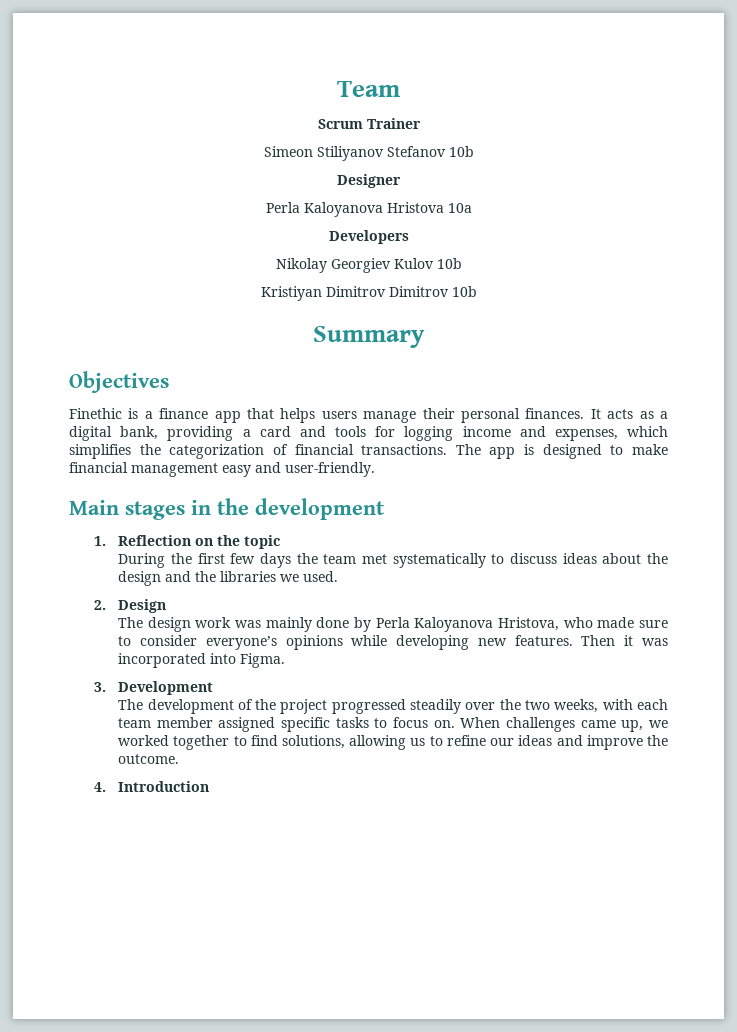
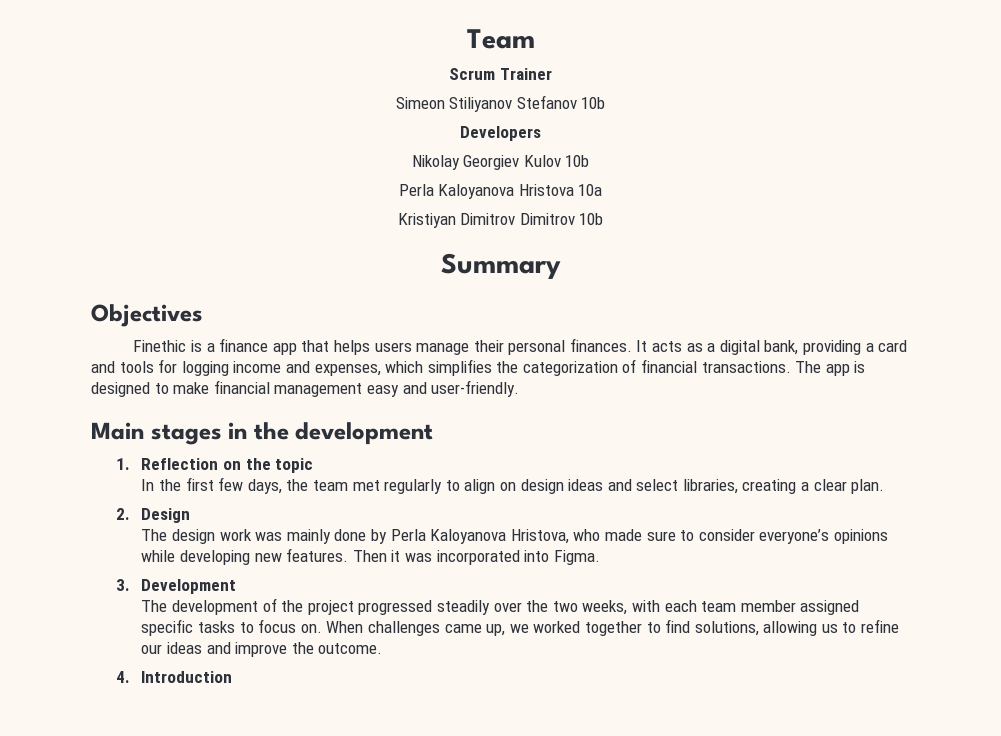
[337,174,401,188] [265,202,472,217] // Designer // Perla Kaloyanova Hristova 10a -> (606, 103) none
(462, 263) none -> [398,184,603,199] // Perla Kaloyanova Hristova 10a
[118,553,166,568] During -> [141,479,155,491] In
[259,553,291,568] days -> [247,479,282,494] days,
[392,553,669,568] [118,571,339,586] systematically to discuss ideas about the design and the libraries we used. -> [384,479,885,494] regularly to align on design ideas and select libraries, creating a clear plan.

